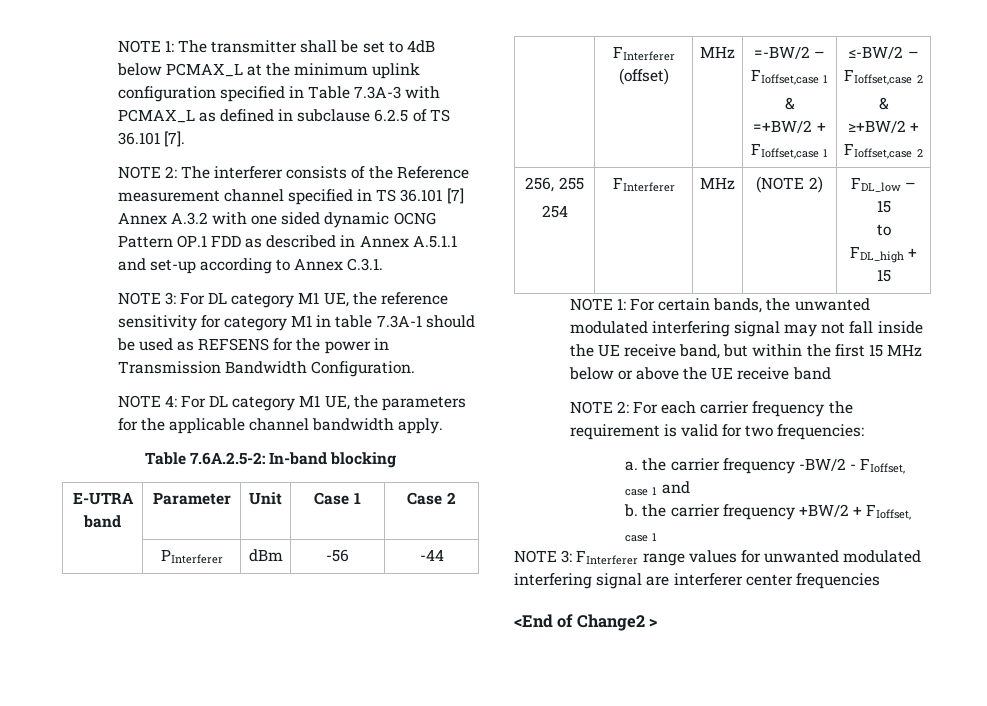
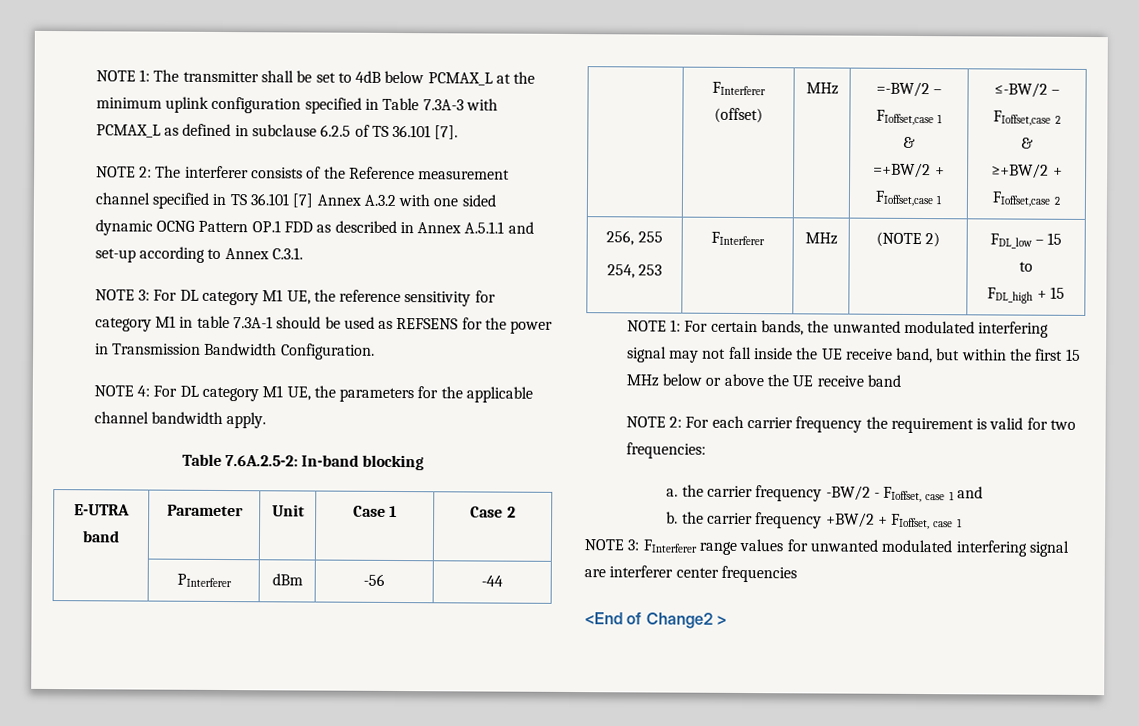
[541,205,568,218] 254 -> [606,264,663,279] 254, 253

